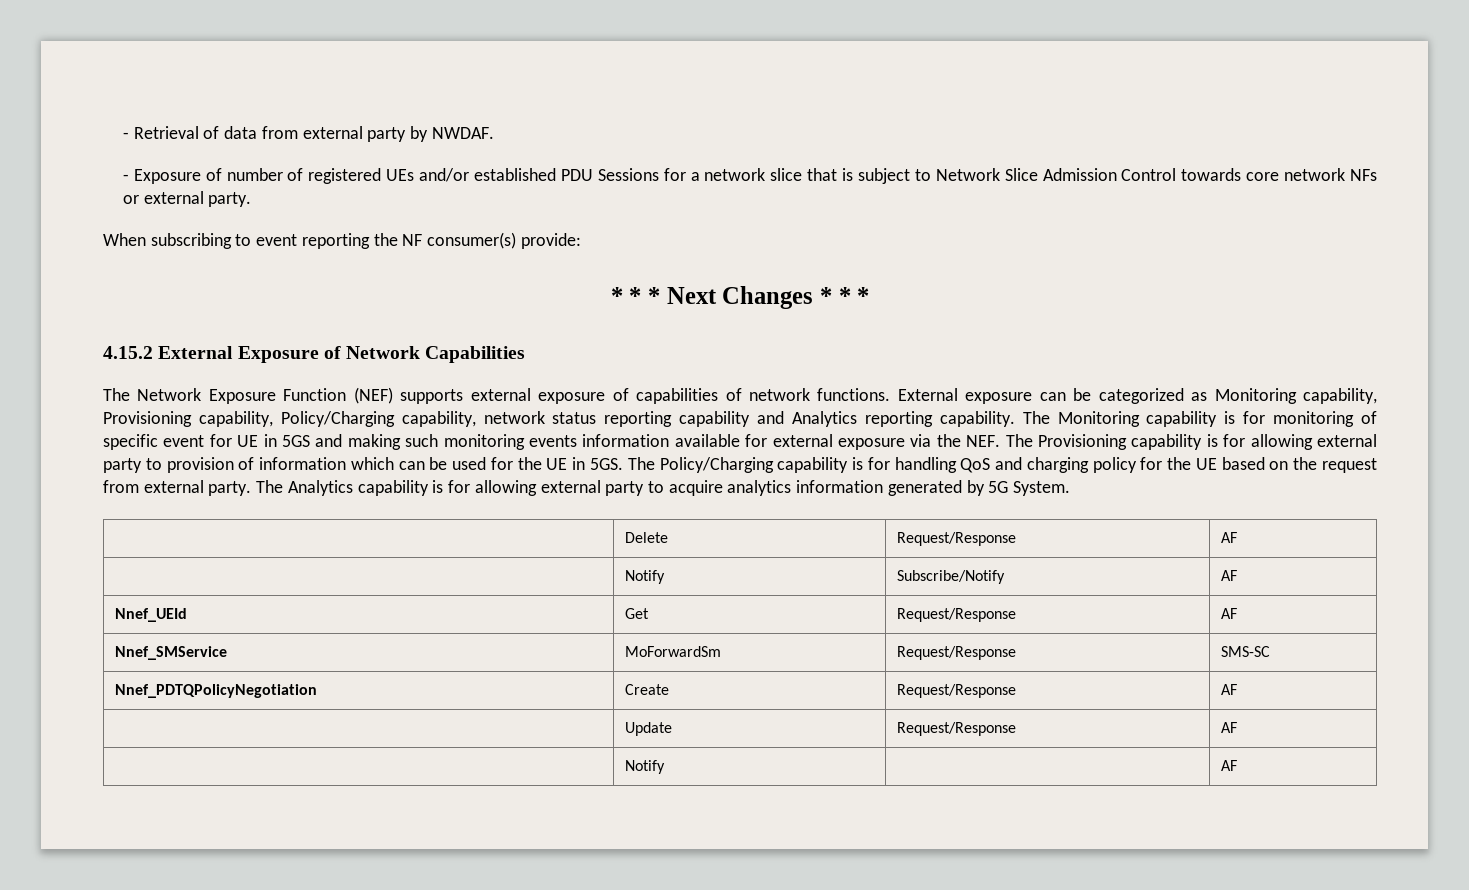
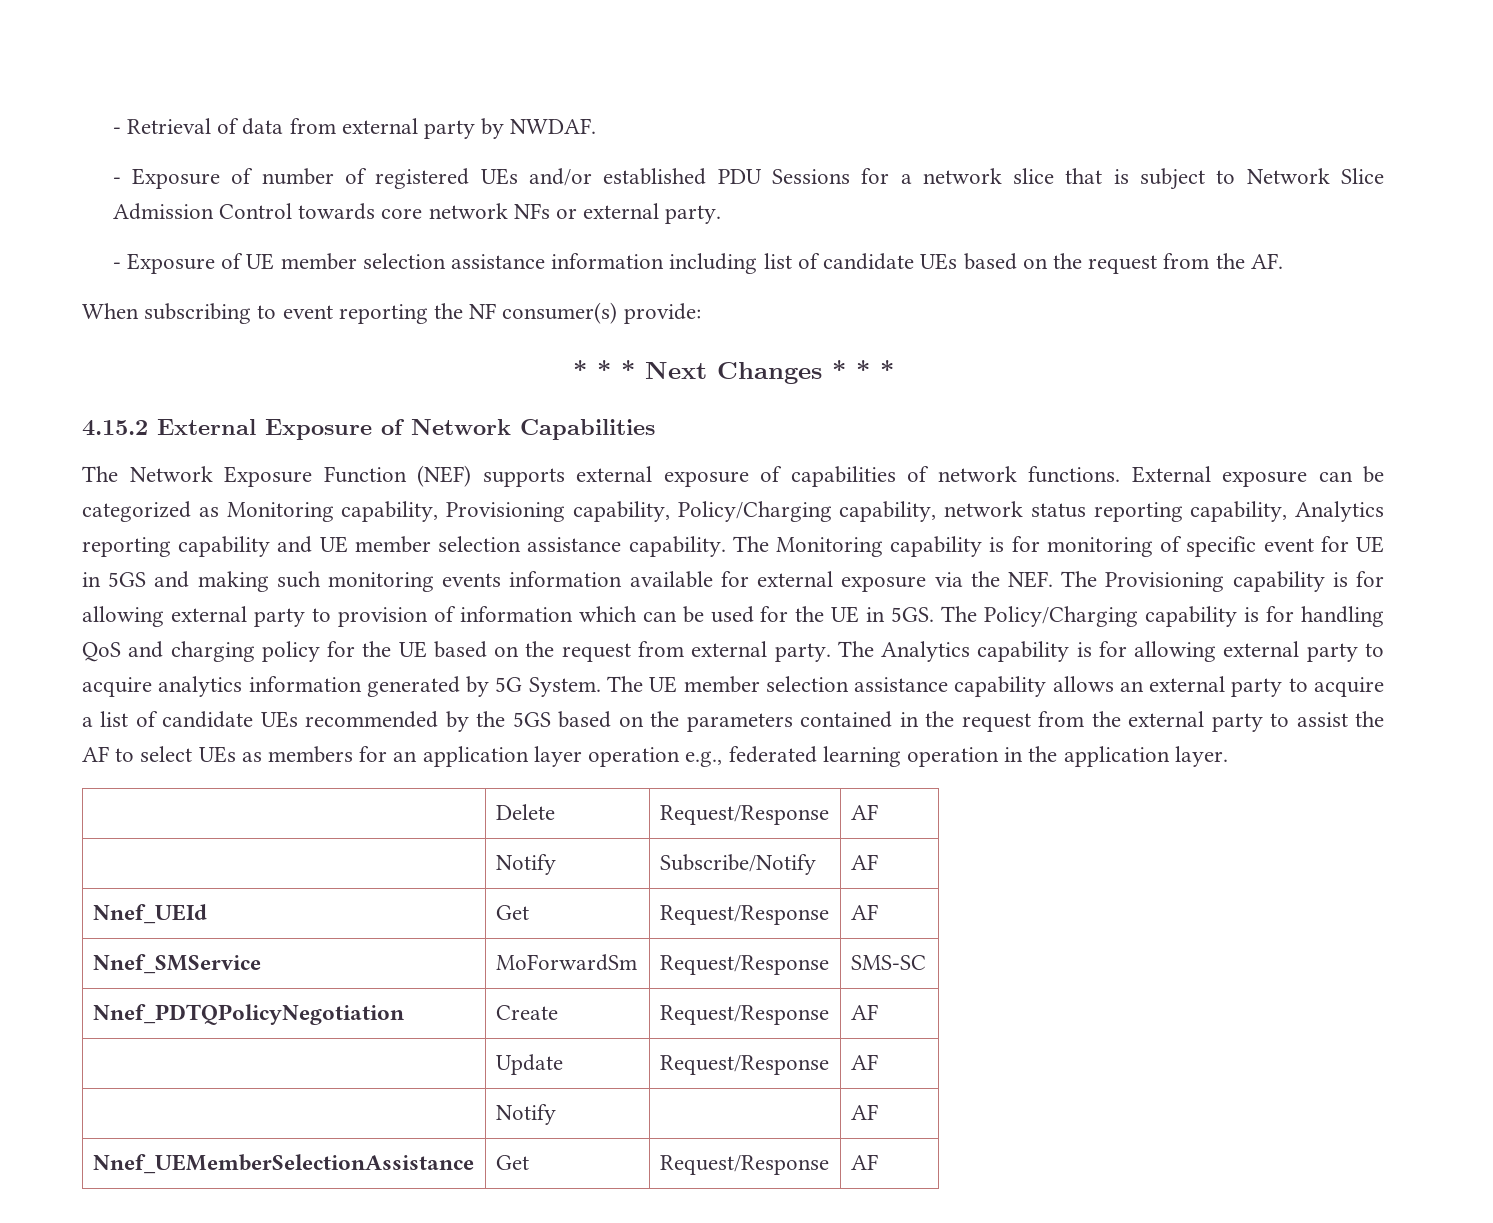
(252, 199) none -> [112,253,1283,274] // - Exposure of UE member selection assistance information including list of candidate UEs based on the request from the AF.
[679,411,933,427] capability and Analytics reporting -> [1190,501,1384,522] [82,536,622,557] capability, Analytics reporting capability and UE member selection assistance
(1071, 488) none -> [606,676,1384,697] [82,711,1385,732] [82,746,1228,767] The UE member selection assistance capability allows an external party to acquire a list of candidate UEs recommended by the 5GS based on the parameters contained in the request from the external party to assist the AF to select UEs as members for an application layer operation e.g., federated learning operation in the application layer.
(1238, 765) none -> [92,1154,474,1174] [495,1155,529,1170] [659,1155,829,1175] [850,1154,878,1170] // Nnef_UEMemberSelectionAssistance | Get | Request/Response | AF

